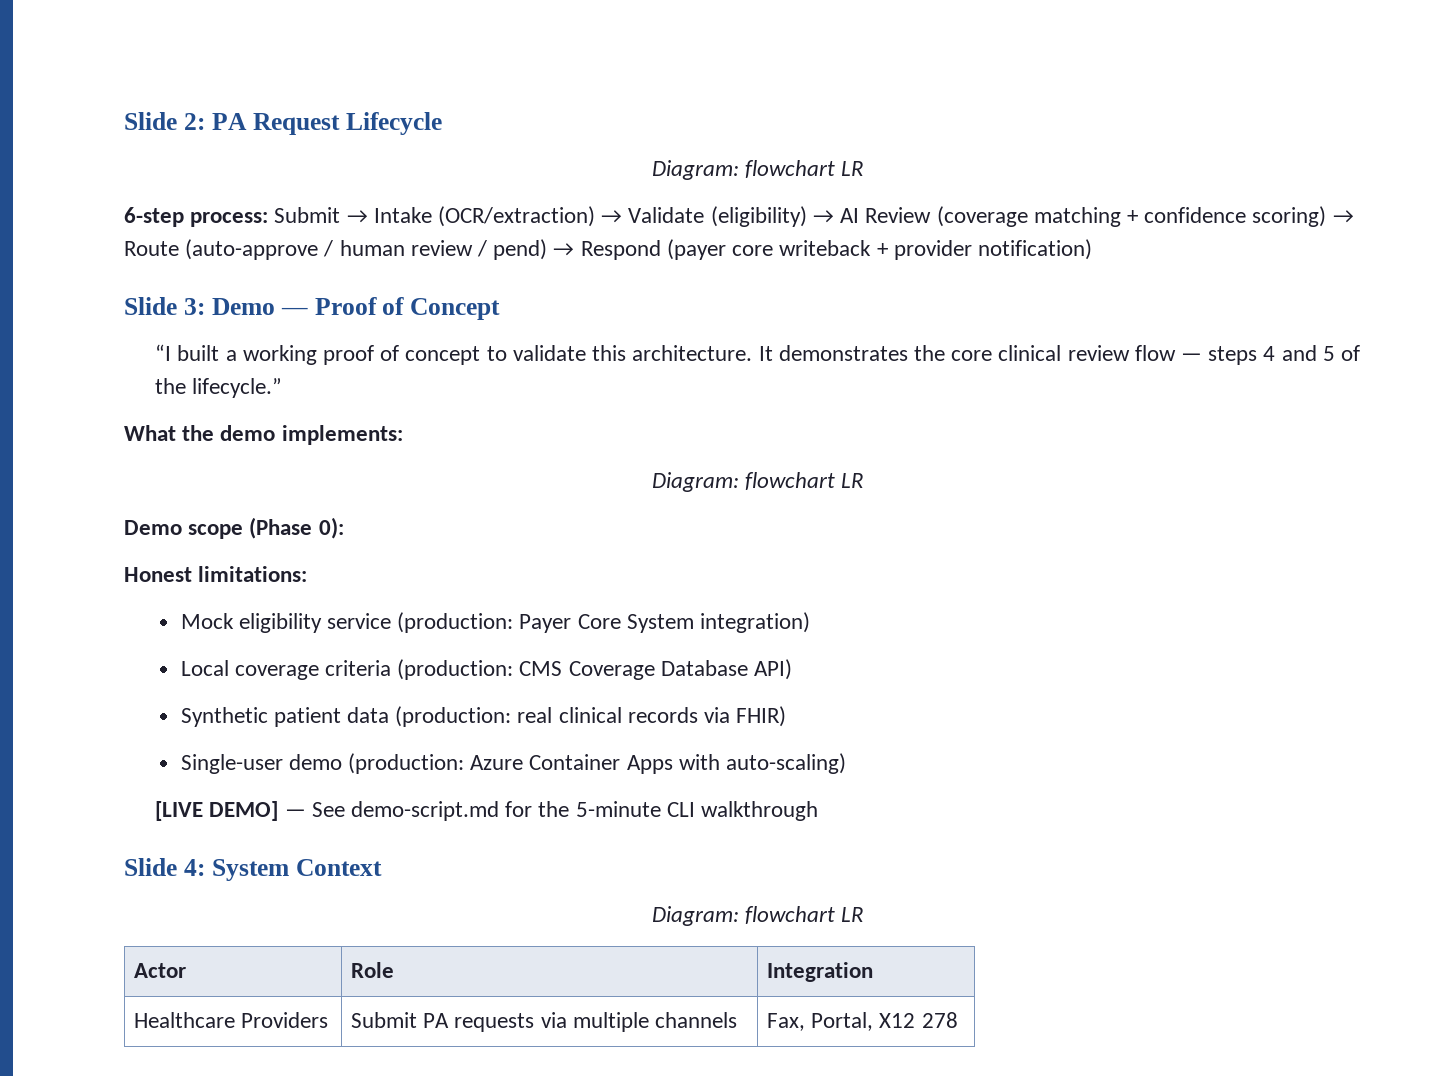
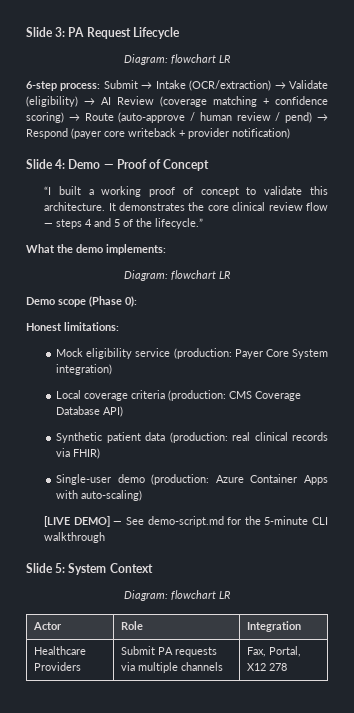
[124,112,205,130] Slide 2: -> [26,27,66,37] Slide 3:
[183,298,205,315] 3: -> [55,159,66,169] 4:
[183,859,205,876] 4: -> [55,563,66,573] 5:

